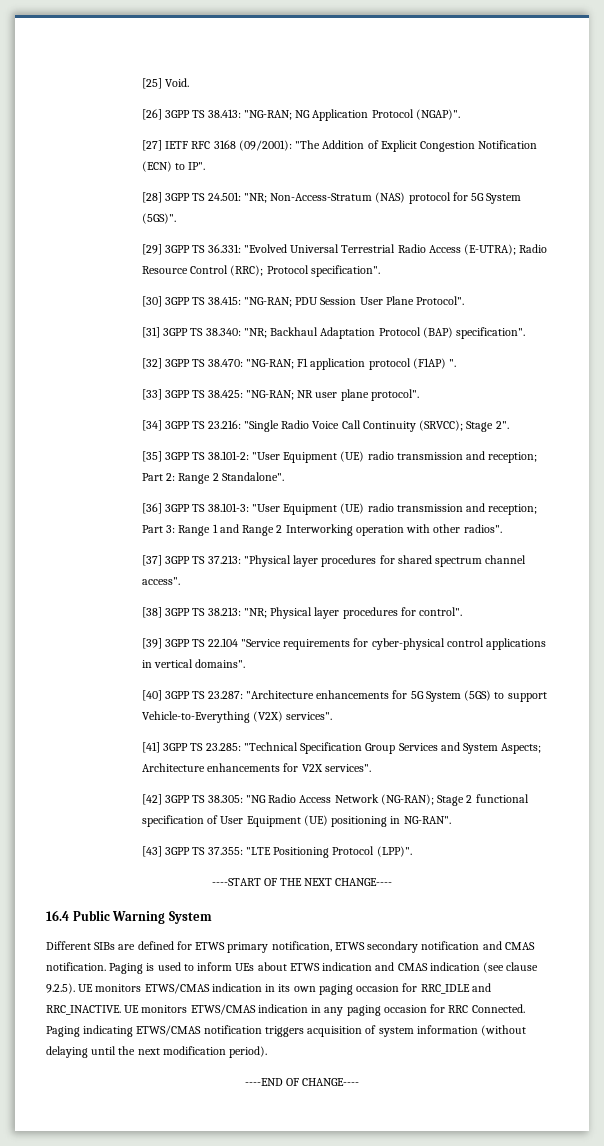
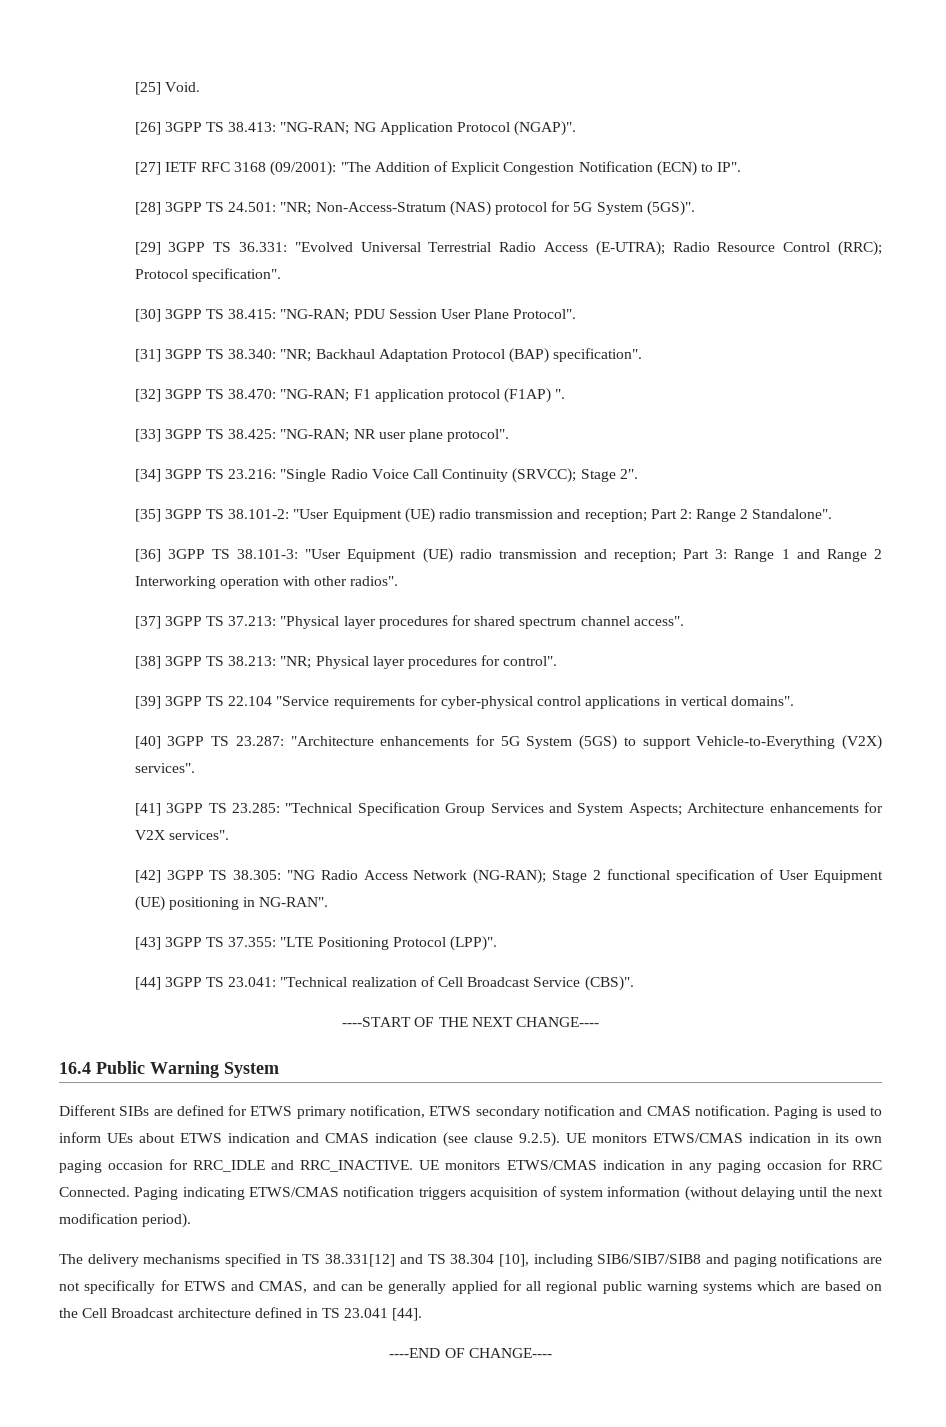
(412, 851) none -> [134,976,634,991] // [44] 3GPP TS 23.041: "Technical realization of Cell Broadcast Service (CBS)".
(268, 1052) none -> [59,1253,882,1267] [59,1280,882,1294] [59,1307,423,1321] // The delivery mechanisms specified in TS 38.331[12] and TS 38.304 [10], including SIB6/SIB7/SIB8 and paging notifications are not specifically for ETWS and CMAS, and can be generally applied for all regional public warning systems which are based on the Cell Broadcast architecture defined in TS 23.041 [44].

